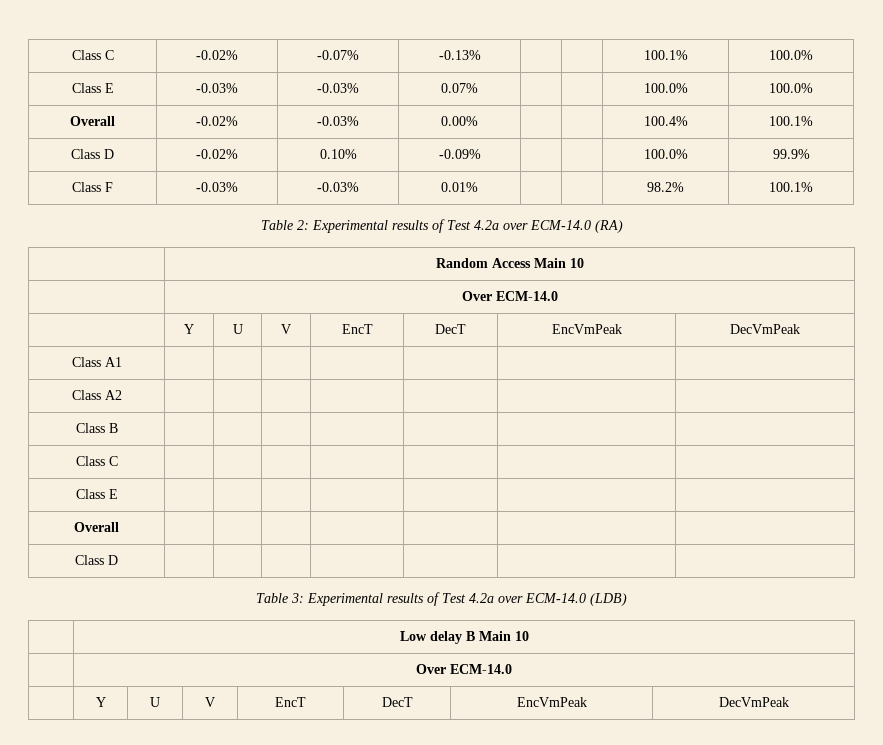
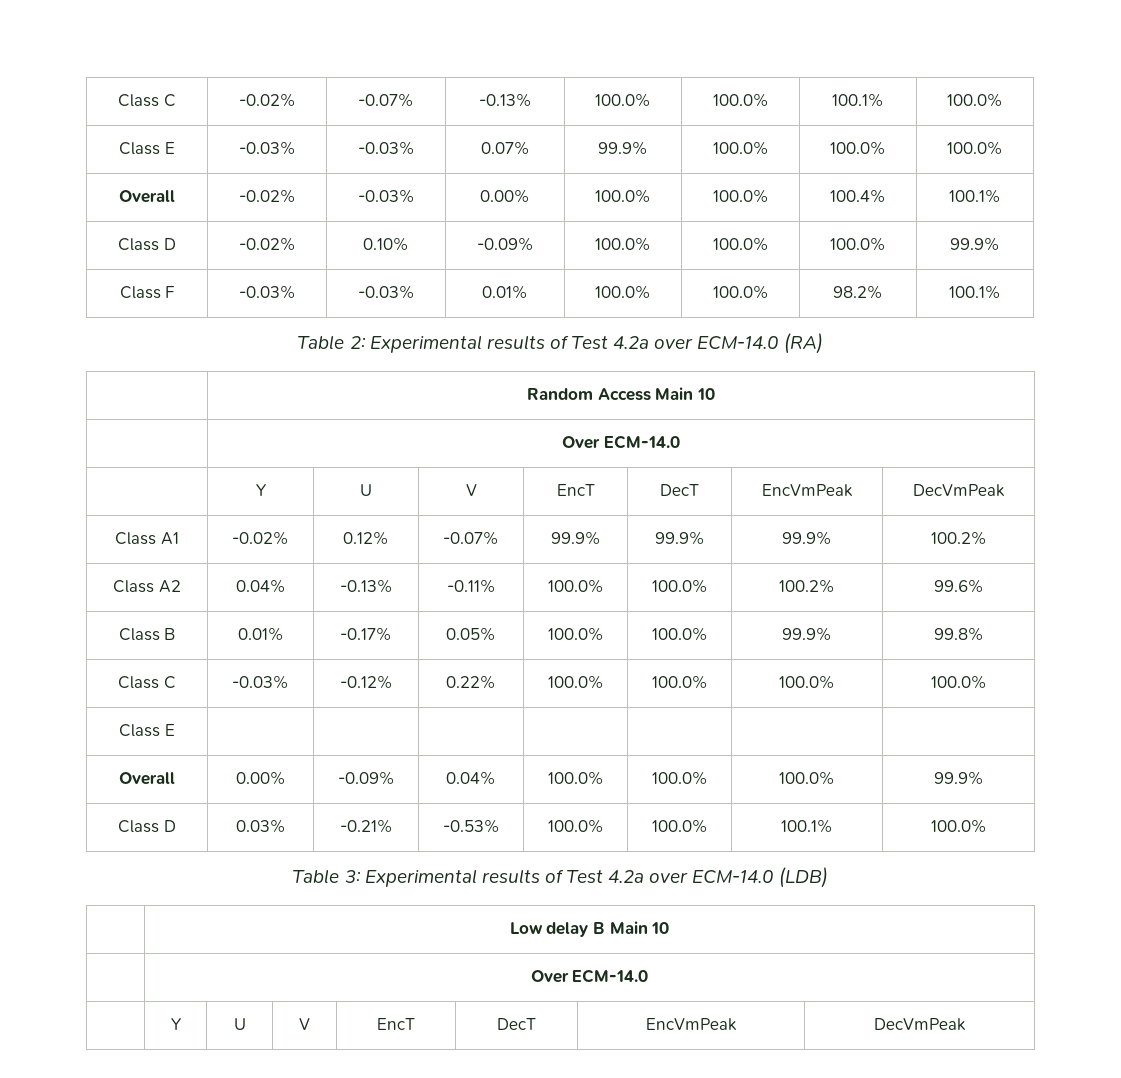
(481, 55) | -> [595,93,651,107] [712,93,769,107] 100.0% | 100.0%
(478, 88) | -> [598,141,648,155] [712,141,769,155] 99.9% | 100.0%
(478, 121) | -> [595,189,651,203] [712,189,769,203] 100.0% | 100.0%
(481, 154) | -> [595,237,651,251] [712,237,769,251] 100.0% | 100.0%
(478, 187) | -> [595,285,651,299] [712,285,769,299] 100.0% | 100.0%
[71,390,122,400] [75,423,118,433] [75,456,118,466] [75,489,118,499] [74,522,119,532] [75,555,118,565] | | | | | | // Class A2 | | | | | | | // Class B | | | | | | | // Class C | | | | | | | // Class E | | | | | | | // Overall | | | | | | | // Class D | | | | | | | -> [232,531,289,545] [343,531,389,545] [443,531,499,545] [550,531,601,545] [654,531,705,545] [782,531,832,545] [930,531,987,545] [113,580,181,593] [235,579,286,593] [339,579,393,593] [446,579,496,593] [547,579,604,593] [651,579,708,593] [779,579,835,593] [933,579,984,593] [118,628,176,641] [237,627,284,641] [340,627,392,641] [446,627,496,641] [547,627,604,641] [651,627,708,641] [782,627,832,641] [933,627,984,641] [118,676,176,689] [232,675,289,689] [339,675,393,689] [446,675,496,689] [547,675,604,689] [651,675,708,689] [779,675,835,689] [930,675,987,689] [119,724,175,737] [119,772,175,785] [235,771,286,785] [337,771,395,785] [446,771,496,785] [547,771,604,785] [651,771,708,785] [779,771,835,785] [933,771,984,785] [118,820,176,833] [235,819,286,833] [339,819,393,833] [442,819,500,833] [547,819,604,833] [651,819,708,833] [781,819,833,833] [930,819,987,833] -0.02% | 0.12% | -0.07% | 99.9% | 99.9% | 99.9% | 100.2% // Class A2 | 0.04% | -0.13% | -0.11% | 100.0% | 100.0% | 100.2% | 99.6% // Class B | 0.01% | -0.17% | 0.05% | 100.0% | 100.0% | 99.9% | 99.8% // Class C | -0.03% | -0.12% | 0.22% | 100.0% | 100.0% | 100.0% | 100.0% // Class E | | | | | | | // Overall | 0.00% | -0.09% | 0.04% | 100.0% | 100.0% | 100.0% | 99.9% // Class D | 0.03% | -0.21% | -0.53% | 100.0% | 100.0% | 100.1% | 100.0%

